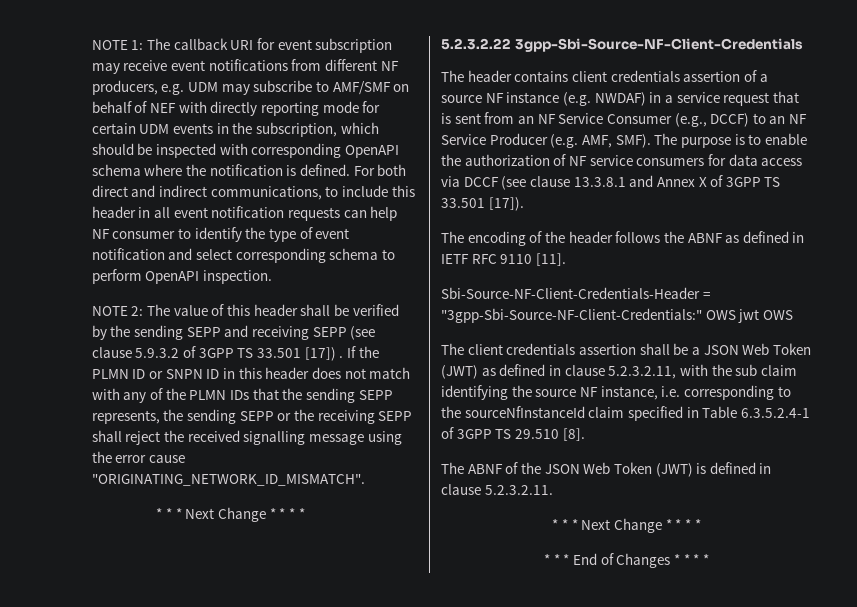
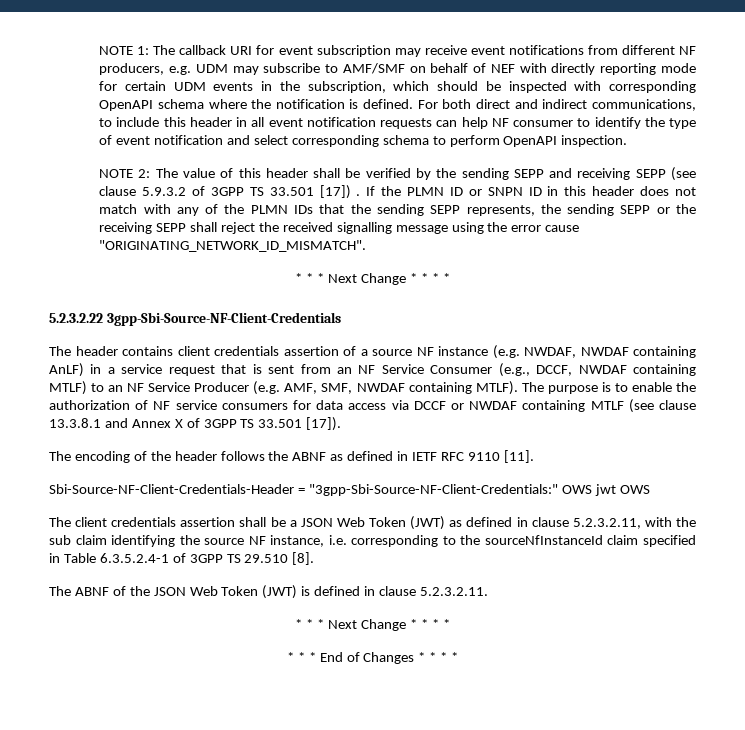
[594,92,646,106] NWDAF) -> [524,346,696,358] [49,363,84,377] NWDAF, NWDAF containing AnLF)
[710,113,750,127] DCCF) -> [536,364,696,376] [49,381,87,395] DCCF, NWDAF containing MTLF)
[615,134,651,148] SMF). -> [321,381,518,395] SMF, NWDAF containing MTLF).
(499, 182) none -> [450,400,624,412] or NWDAF containing MTLF

